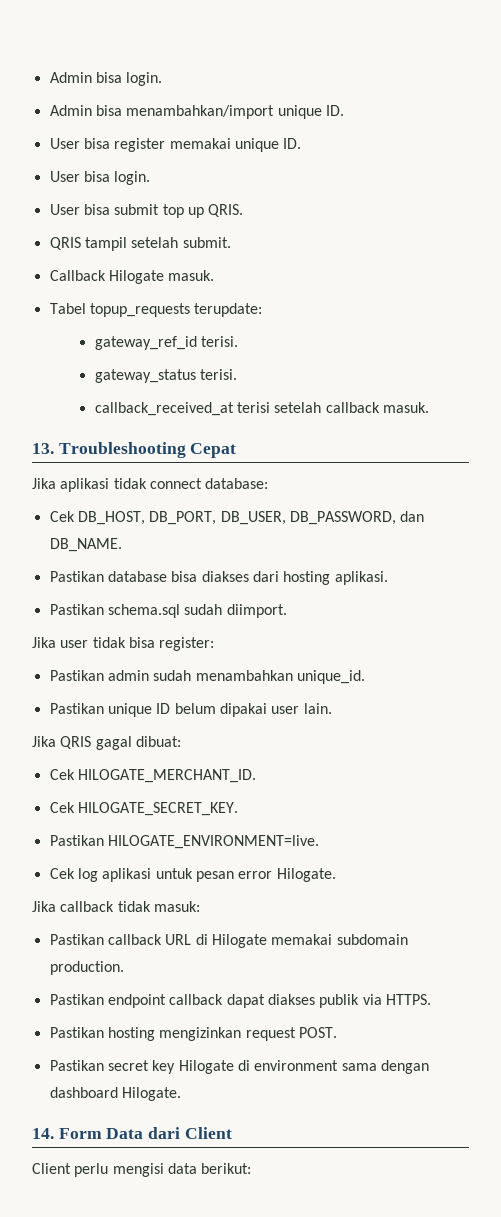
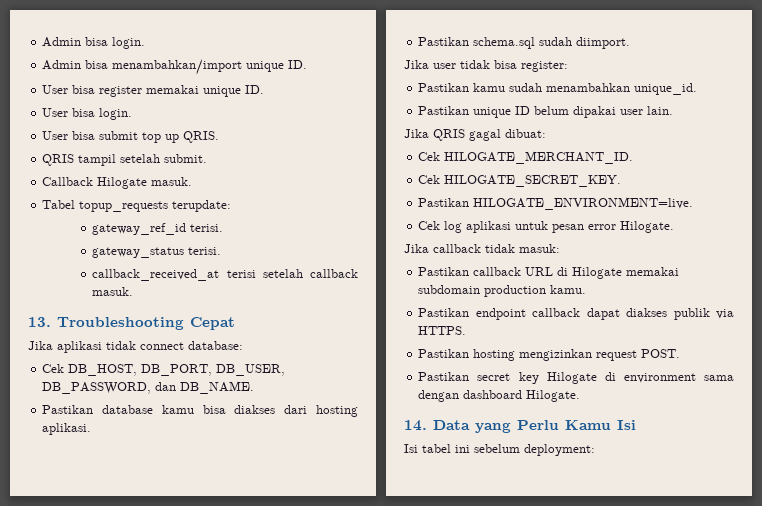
(167, 576) none -> [161,405,194,414] kamu
[107,670,149,681] admin -> [473,83,506,92] kamu
[49,961,124,975] production. -> [484,285,587,297] production kamu.
[58,1127,232,1139] [32,1163,252,1177] Form Data dari Client // Client perlu mengisi data berikut: -> [433,420,636,433] [404,444,595,456] Data yang Perlu Kamu Isi // Isi tabel ini sebelum deployment:

